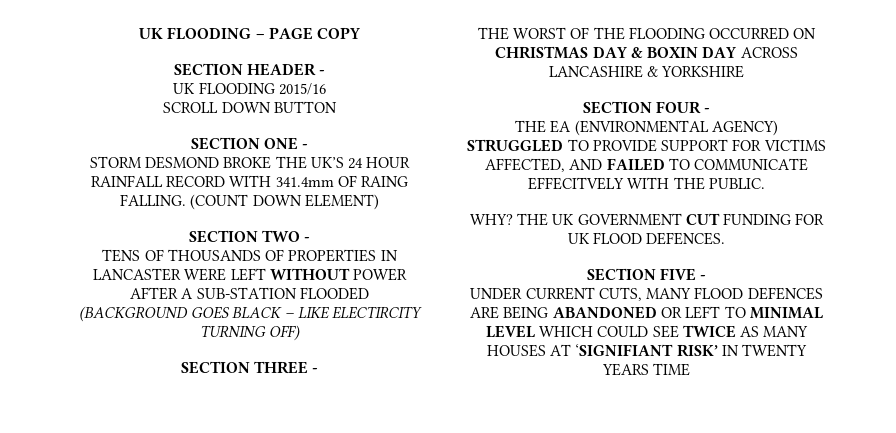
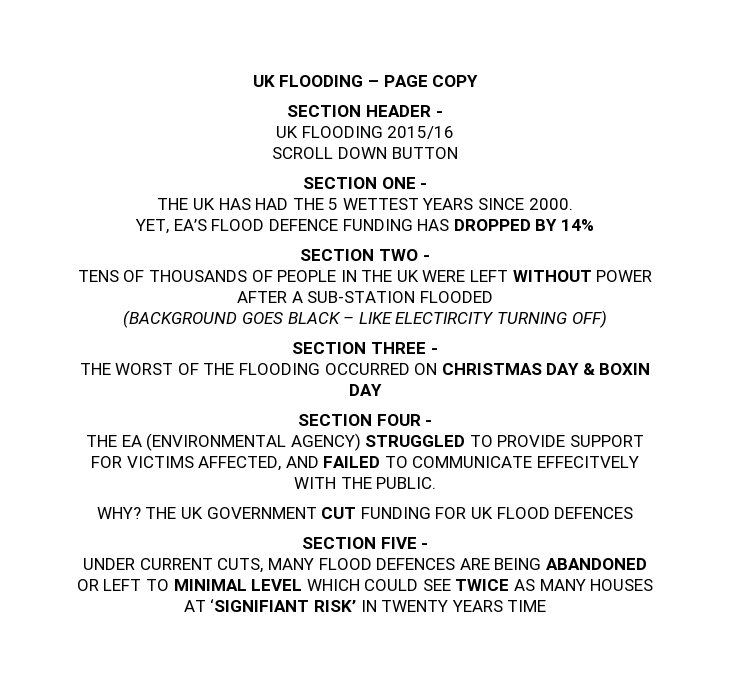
[89,156,411,169] [90,175,409,188] [120,194,379,210] STORM DESMOND BROKE THE UK’S 24 HOUR RAINFALL RECORD WITH 341.4mm OF RAING FALLING. (COUNT DOWN ELEMENT) -> [157,198,573,210] [135,219,594,234] THE UK HAS HAD THE 5 WETTEST YEARS SINCE 2000. // YET, EA’S FLOOD DEFENCE FUNDING HAS DROPPED BY 14%
[288,249,398,262] [92,268,181,281] PROPERTIES IN LANCASTER -> [277,270,419,282] PEOPLE IN THE UK
[740,47,798,58] [548,65,745,78] ACROSS LANCASHIRE & YORKSHIRE -> (382, 390) none
[646,232,726,245] DEFENCES. -> [554,507,634,519] DEFENCES

